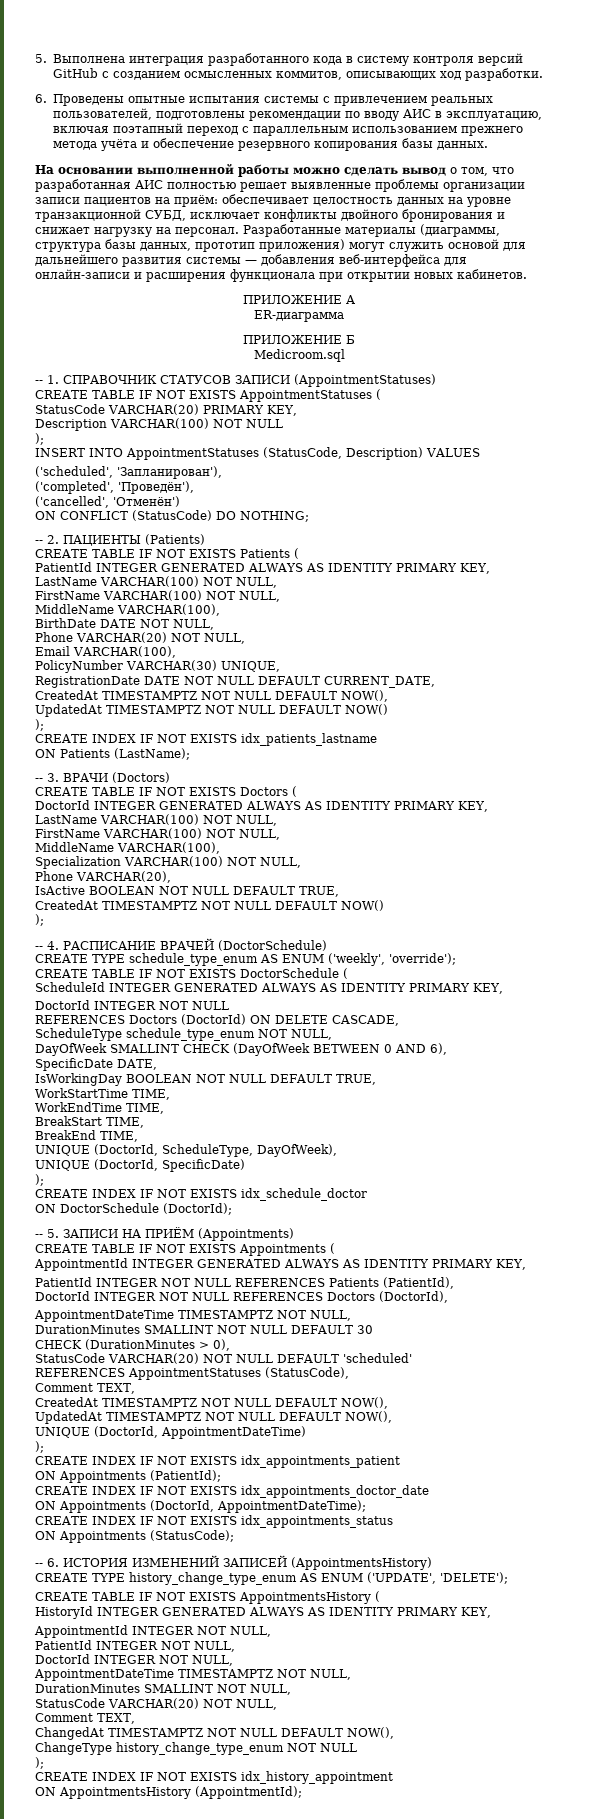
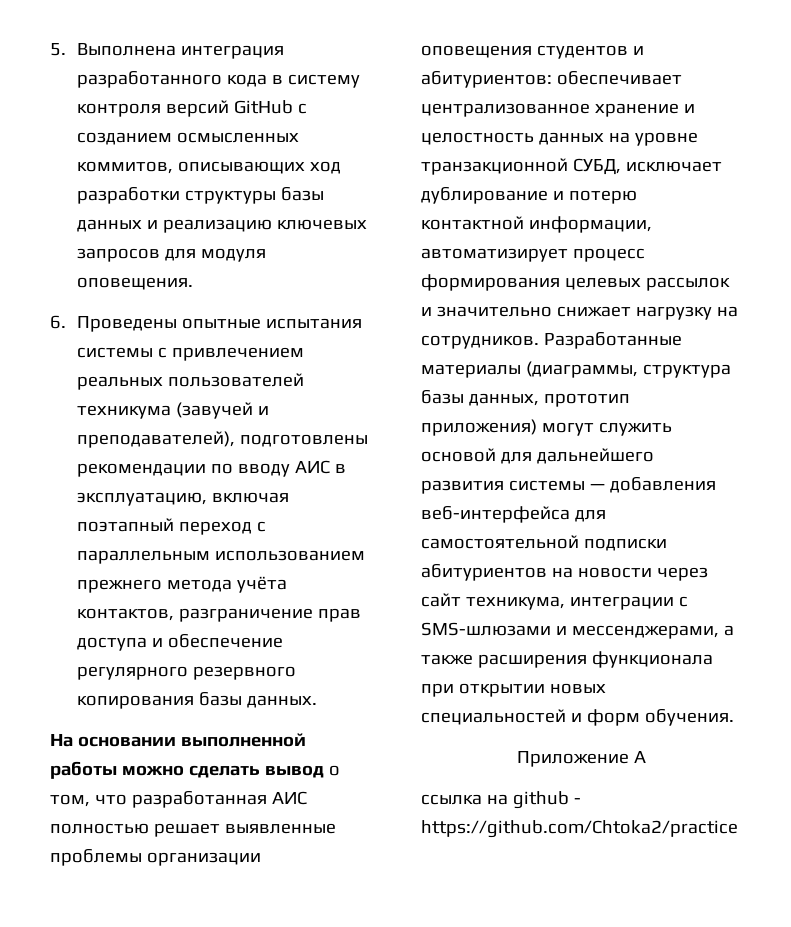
[465,68,544,81] разработки. -> [76,187,324,204] [76,219,367,233] [76,248,266,262] [76,277,193,290] разработки структуры базы данных и реализацию ключевых запросов для модуля оповещения.
[53,108,153,120] пользователей, -> [167,373,304,387] [76,402,269,419] [76,431,235,448] пользователей техникума (завучей и преподавателей),
(138, 145) none -> [76,608,361,622] [76,637,147,651] контактов, разграничение прав доступа
(235, 143) none -> [76,666,188,680] регулярного
[35,194,309,207] записи пациентов на приём: обеспечивает -> [421,45,644,59] [421,71,682,88] [421,103,695,117] оповещения студентов и абитуриентов: обеспечивает централизованное хранение и
[264,209,505,222] конфликты двойного бронирования и -> [421,187,637,204] [421,216,652,233] [421,248,645,262] [421,274,730,291] [421,306,552,317] дублирование и потерю контактной информации, автоматизирует процесс формирования целевых рассылок и значительно
[175,227,239,237] персонал. -> [421,335,539,349] сотрудников.
[35,269,142,279] онлайн-записи и -> [421,535,667,551] [421,564,708,581] [421,593,688,610] [421,622,734,639] [421,654,473,665] самостоятельной подписки абитуриентов на новости через сайт техникума, интеграции с SMS-шлюзами и мессенджерами, а также
[457,269,527,279] [243,295,355,304] [254,310,344,322] [243,335,355,344] [253,349,345,362] [35,374,436,387] [35,389,381,402] [35,404,297,416] [35,418,283,431] [35,433,44,445] [35,447,480,460] [35,466,222,479] [35,481,194,494] [35,496,180,508] [35,510,309,522] [35,534,205,546] [35,548,299,559] [35,562,490,574] [35,576,277,588] [35,590,280,602] [35,604,220,616] [35,618,214,630] [35,632,245,644] [35,646,176,658] [35,660,280,673] [35,676,435,688] [35,690,388,702] [35,704,388,717] [35,719,44,731] [35,733,377,746] [35,748,190,760] [35,772,170,783] [35,786,297,797] [35,800,488,812] [35,814,277,826] [35,828,280,840] [35,842,220,854] [35,856,301,869] [35,871,171,883] [35,886,339,897] [35,900,384,911] [35,914,44,926] [35,938,327,951] [35,953,456,966] [35,968,348,979] [35,982,503,994] [35,1000,229,1010] [35,1014,399,1026] [35,1028,332,1041] [35,1043,447,1056] [35,1058,157,1071] [35,1073,376,1086] [35,1088,170,1100] [35,1102,164,1114] [35,1116,144,1128] [35,1130,138,1142] [35,1144,337,1157] [35,1159,245,1172] [35,1174,44,1186] [35,1188,367,1201] [35,1203,232,1215] [35,1227,294,1241] [35,1243,335,1256] [34,1258,526,1271] [35,1277,454,1289] [35,1291,448,1303] [34,1310,351,1322] [35,1325,373,1334] [35,1339,230,1351] [35,1353,412,1364] [35,1367,349,1380] [35,1383,135,1394] [35,1397,388,1409] [35,1411,392,1424] [35,1426,306,1439] [35,1441,44,1453] [35,1455,400,1468] [35,1470,221,1483] [35,1485,429,1498] [35,1500,366,1513] [35,1515,393,1528] [35,1530,234,1543] [35,1555,432,1570] [35,1572,508,1585] [35,1591,380,1604] [35,1606,491,1619] [34,1625,271,1638] [35,1640,235,1652] [35,1654,233,1666] [34,1669,351,1681] [35,1684,291,1695] [35,1698,277,1710] [35,1713,135,1724] [35,1727,394,1740] [35,1742,357,1755] [35,1757,44,1769] [35,1771,393,1784] [35,1786,302,1799] кабинетов. // ПРИЛОЖЕНИЕ А // ER-диаграмма // ПРИЛОЖЕНИЕ Б // Medicroom.sql // -- 1. СПРАВОЧНИК СТАТУСОВ ЗАПИСИ (AppointmentStatuses) // CREATE TABLE IF NOT EXISTS AppointmentStatuses ( // StatusCode VARCHAR(20) PRIMARY KEY, // Description VARCHAR(100) NOT NULL // ); // INSERT INTO AppointmentStatuses (StatusCode, Description) VALUES // ('scheduled', 'Запланирован'), // ('completed', 'Проведён'), // ('cancelled', 'Отменён') // ON CONFLICT (StatusCode) DO NOTHING; // -- 2. ПАЦИЕНТЫ (Patients) // CREATE TABLE IF NOT EXISTS Patients ( // PatientId INTEGER GENERATED ALWAYS AS IDENTITY PRIMARY KEY, // LastName VARCHAR(100) NOT NULL, // FirstName VARCHAR(100) NOT NULL, // MiddleName VARCHAR(100), // BirthDate DATE NOT NULL, // Phone VARCHAR(20) NOT NULL, // Email VARCHAR(100), // PolicyNumber VARCHAR(30) UNIQUE, // RegistrationDate DATE NOT NULL DEFAULT CURRENT_DATE, // CreatedAt TIMESTAMPTZ NOT NULL DEFAULT NOW(), // UpdatedAt TIMESTAMPTZ NOT NULL DEFAULT NOW() // ); // CREATE INDEX IF NOT EXISTS idx_patients_lastname // ON Patients (LastName); // -- 3. ВРАЧИ (Doctors) // CREATE TABLE IF NOT EXISTS Doctors ( // DoctorId INTEGER GENERATED ALWAYS AS IDENTITY PRIMARY KEY, // LastName VARCHAR(100) NOT NULL, // FirstName VARCHAR(100) NOT NULL, // MiddleName VARCHAR(100), // Specialization VARCHAR(100) NOT NULL, // Phone VARCHAR(20), // IsActive BOOLEAN NOT NULL DEFAULT TRUE, // CreatedAt TIMESTAMPTZ NOT NULL DEFAULT NOW() // ); // -- 4. РАСПИСАНИЕ ВРАЧЕЙ (DoctorSchedule) // CREATE TYPE schedule_type_enum AS ENUM ('weekly', 'override'); // CREATE TABLE IF NOT EXISTS DoctorSchedule ( // ScheduleId INTEGER GENERATED ALWAYS AS IDENTITY PRIMARY KEY, // DoctorId INTEGER NOT NULL // REFERENCES Doctors (DoctorId) ON DELETE CASCADE, // ScheduleType schedule_type_enum NOT NULL, // DayOfWeek SMALLINT CHECK (DayOfWeek BETWEEN 0 AND 6), // SpecificDate DATE, // IsWorkingDay BOOLEAN NOT NULL DEFAULT TRUE, // WorkStartTime TIME, // WorkEndTime TIME, // BreakStart TIME, // BreakEnd TIME, // UNIQUE (DoctorId, ScheduleType, DayOfWeek), // UNIQUE (DoctorId, SpecificDate) // ); // CREATE INDEX IF NOT EXISTS idx_schedule_doctor // ON DoctorSchedule (DoctorId); // -- 5. ЗАПИСИ НА ПРИЁМ (Appointments) // CREATE TABLE IF NOT EXISTS Appointments ( // AppointmentId INTEGER GENERATED ALWAYS AS IDENTITY PRIMARY KEY, // PatientId INTEGER NOT NULL REFERENCES Patients (PatientId), // DoctorId INTEGER NOT NULL REFERENCES Doctors (DoctorId), // AppointmentDateTime TIMESTAMPTZ NOT NULL, // DurationMinutes SMALLINT NOT NULL DEFAULT 30 // CHECK (DurationMinutes > 0), // StatusCode VARCHAR(20) NOT NULL DEFAULT 'scheduled' // REFERENCES AppointmentStatuses (StatusCode), // Comment TEXT, // CreatedAt TIMESTAMPTZ NOT NULL DEFAULT NOW(), // UpdatedAt TIMESTAMPTZ NOT NULL DEFAULT NOW(), // UNIQUE (DoctorId, AppointmentDateTime) // ); // CREATE INDEX IF NOT EXISTS idx_appointments_patient // ON Appointments (PatientId); // CREATE INDEX IF NOT EXISTS idx_appointments_doctor_date // ON Appointments (DoctorId, AppointmentDateTime); // CREATE INDEX IF NOT EXISTS idx_appointments_status // ON Appointments (StatusCode); // -- 6. ИСТОРИЯ ИЗМЕНЕНИЙ ЗАПИСЕЙ (AppointmentsHistory) // CREATE TYPE history_change_type_enum AS ENUM ('UPDATE', 'DELETE'); // CREATE TABLE IF NOT EXISTS AppointmentsHistory ( // HistoryId INTEGER GENERATED ALWAYS AS IDENTITY PRIMARY KEY, // AppointmentId INTEGER NOT NULL, // PatientId INTEGER NOT NULL, // DoctorId INTEGER NOT NULL, // AppointmentDateTime TIMESTAMPTZ NOT NULL, // DurationMinutes SMALLINT NOT NULL, // StatusCode VARCHAR(20) NOT NULL, // Comment TEXT, // ChangedAt TIMESTAMPTZ NOT NULL DEFAULT NOW(), // ChangeType history_change_type_enum NOT NULL // ); // CREATE INDEX IF NOT EXISTS idx_history_appointment // ON AppointmentsHistory (AppointmentId); -> [421,709,734,726] [516,751,646,767] [421,791,581,809] [421,820,738,838] специальностей и форм обучения. // Приложение A // ссылка на github - https://github.com/Chtoka2/practice

